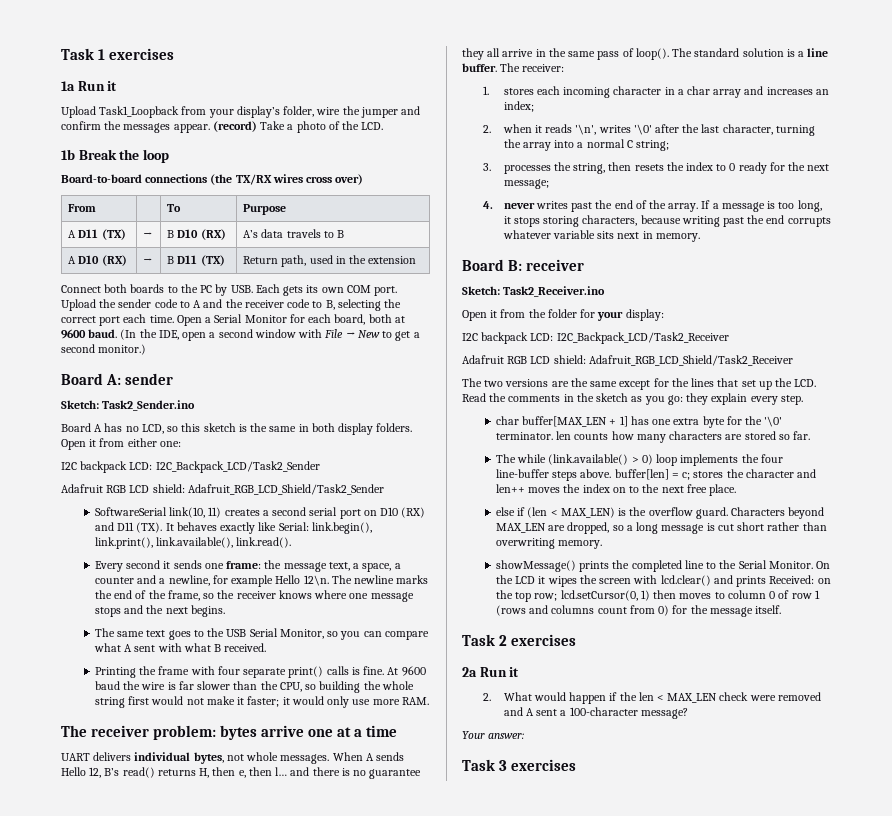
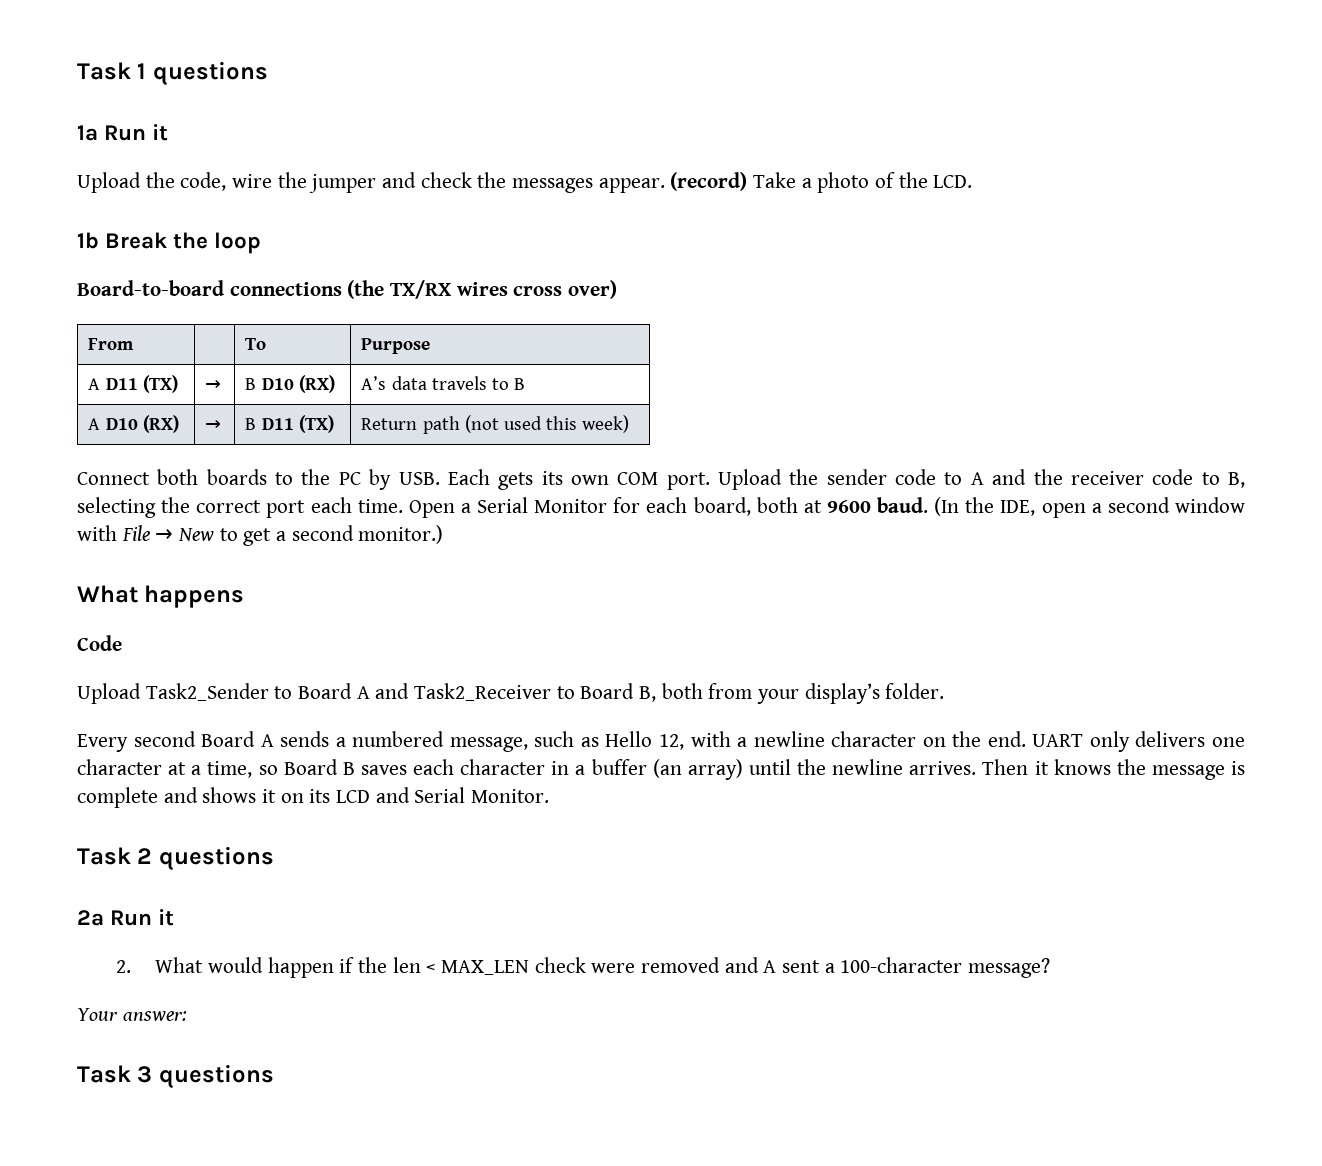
[109,48,175,60] exercises -> [152,61,268,86] questions
[99,106,315,118] Task1_Loopback from your display’s folder, -> [145,172,227,191] the code,
[61,121,101,130] confirm -> [420,172,472,188] check
[281,255,417,267] path, used in the extension -> [422,415,630,434] path (not used this week)
[61,373,174,385] [61,400,196,411] [61,423,413,435] [61,438,181,450] [61,461,320,473] [61,484,384,495] [94,507,426,519] [94,522,372,534] [94,537,292,549] [94,560,401,572] [94,575,429,587] [94,590,414,602] [94,605,225,617] [94,628,429,640] [93,643,267,652] [94,666,426,678] [94,681,414,693] [94,696,429,708] [61,725,398,740] [61,752,405,764] [61,767,422,779] [462,48,829,60] [462,63,565,72] [482,86,829,98] [503,101,534,112] [482,124,815,136] [503,139,669,151] [482,162,830,174] [503,179,549,189] [482,200,822,212] [503,215,831,227] [502,230,700,242] [462,259,585,271] [462,286,606,297] [462,309,664,321] [462,332,729,344] [462,355,793,366] [462,378,817,390] [462,393,803,405] [495,416,783,428] [495,431,811,443] [495,454,783,466] [495,469,817,481] [495,484,737,496] [495,507,825,519] [495,522,827,534] [495,538,603,549] [495,560,831,572] [495,575,831,587] [495,590,820,602] [495,605,782,617] Board A: sender // Sketch: Task2_Sender.ino // Board A has no LCD, so this sketch is the same in both display folders. Open it from either one: // I2C backpack LCD: I2C_Backpack_LCD/Task2_Sender // Adafruit RGB LCD shield: Adafruit_RGB_LCD_Shield/Task2_Sender // SoftwareSerial link(10, 11) creates a second serial port on D10 (RX) and D11 (TX). It behaves exactly like Serial: link.begin(), link.print(), link.available(), link.read(). // Every second it sends one frame: the message text, a space, a counter and a newline, for example Hello 12\n. The newline marks the end of the frame, so the receiver knows where one message stops and the next begins. // The same text goes to the USB Serial Monitor, so you can compare what A sent with what B received. // Printing the frame with four separate print() calls is fine. At 9600 baud the wire is far slower than the CPU, so building the whole string first would not make it faster; it would only use more RAM. // The receiver problem: bytes arrive one at a time // UART delivers individual bytes, not whole messages. When A sends Hello 12, B’s read() returns H, then e, then l… and there is no guarantee they all arrive in the same pass of loop(). The standard solution is a line buffer. The receiver: // 1. stores each incoming character in a char array and increases an index; // 2. when it reads '\n', writes '\0' after the last character, turning the array into a normal C string; // 3. processes the string, then resets the index to 0 ready for the next message; // 4. never writes past the end of the array. If a message is too long, it stops storing characters, because writing past the end corrupts whatever variable sits next in memory. // Board B: receiver // Sketch: Task2_Receiver.ino // Open it from the folder for your display: // I2C backpack LCD: I2C_Backpack_LCD/Task2_Receiver // Adafruit RGB LCD shield: Adafruit_RGB_LCD_Shield/Task2_Receiver // The two versions are the same except for the lines that set up the LCD. Read the comments in the sketch as you go: they explain every step. // char buffer[MAX_LEN + 1] has one extra byte for the '\0' terminator. len counts how many characters are stored so far. // The while (link.available() > 0) loop implements the four line-buffer steps above. buffer[len] = c; stores the character and len++ moves the index on to the next free place. // else if (len < MAX_LEN) is the overflow guard. Characters beyond MAX_LEN are dropped, so a long message is cut short rather than overwriting memory. // showMessage() prints the completed line to the Serial Monitor. On the LCD it wipes the screen with lcd.clear() and prints Received: on the top row; lcd.setCursor(0, 1) then moves to column 0 of row 1 (rows and columns count from 0) for the message itself. -> [77,585,245,608] [77,635,122,651] [77,683,945,704] [77,731,1245,752] [77,759,1245,780] [77,787,550,808] What happens // Code // Upload Task2_Sender to Board A and Task2_Receiver to Board B, both from your display’s folder. // Every second Board A sends a numbered message, such as Hello 12, with a newline character on the end. UART only delivers one character at a time, so Board B saves each character in a buffer (an array) until the newline arrives. Then it knows the message is complete and shows it on its LCD and Serial Monitor.
[511,634,577,646] exercises -> [158,846,274,871] questions
[511,759,577,771] exercises -> [158,1064,274,1089] questions

